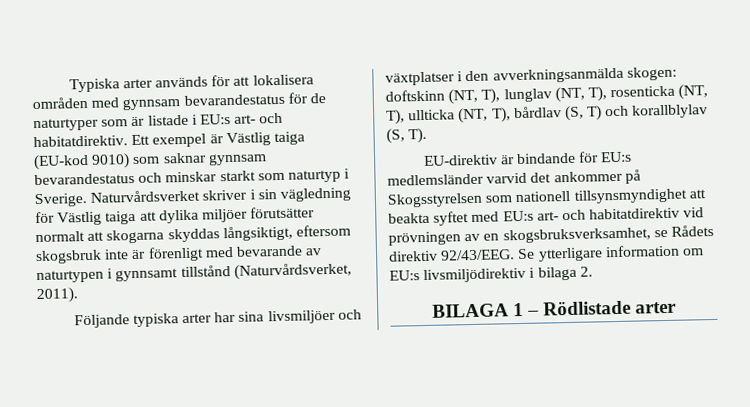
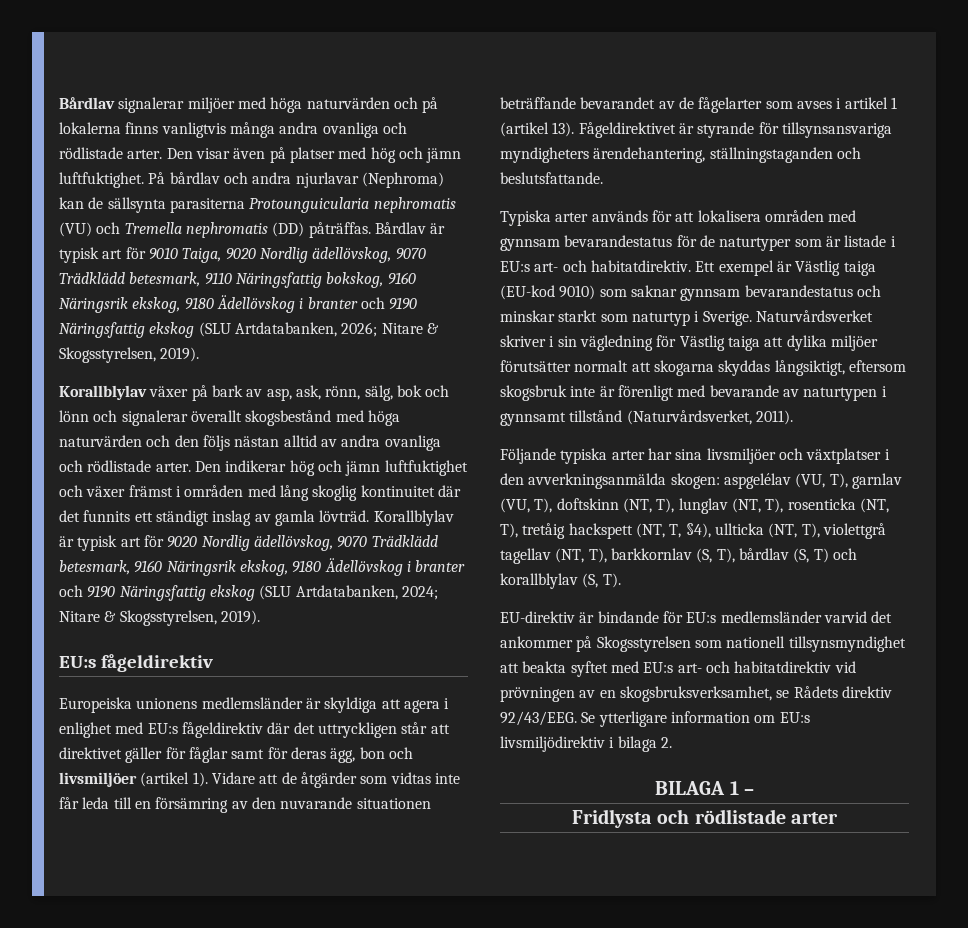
(68, 85) none -> [59,97,439,113] [59,122,407,138] [59,147,462,163] [59,172,444,188] [59,197,456,213] [59,222,446,238] [59,247,426,263] [59,272,416,288] [59,295,418,313] [59,322,439,338] [59,347,200,363] [59,385,450,401] [59,410,400,426] [59,435,441,451] [59,460,468,476] [59,485,461,501] [59,510,454,526] [59,535,438,551] [59,558,466,576] [59,585,438,601] [59,610,260,626] [59,654,213,672] [59,697,450,713] [59,722,450,738] [59,747,413,763] [59,772,460,788] [59,797,431,813] [500,97,897,113] [500,122,892,138] [500,147,861,163] [500,172,603,184] Bårdlav signalerar miljöer med höga naturvärden och på lokalerna finns vanligtvis många andra ovanliga och rödlistade arter. Den visar även på platser med hög och jämn luftfuktighet. På bårdlav och andra njurlavar (Nephroma) kan de sällsynta parasiterna Protounguicularia nephromatis (VU) och Tremella nephromatis (DD) påträffas. Bårdlav är typisk art för 9010 Taiga, 9020 Nordlig ädellövskog, 9070 Trädklädd betesmark, 9110 Näringsfattig bokskog, 9160 Näringsrik ekskog, 9180 Ädellövskog i branter och 9190 Näringsfattig ekskog (SLU Artdatabanken, 2026; Nitare & Skogsstyrelsen, 2019). // Korallblylav växer på bark av asp, ask, rönn, sälg, bok och lönn och signalerar överallt skogsbestånd med höga naturvärden och den följs nästan alltid av andra ovanliga och rödlistade arter. Den indikerar hög och jämn luftfuktighet och växer främst i områden med lång skoglig kontinuitet där det funnits ett ständigt inslag av gamla lövträd. Korallblylav är typisk art för 9020 Nordlig ädellövskog, 9070 Trädklädd betesmark, 9160 Näringsrik ekskog, 9180 Ädellövskog i branter och 9190 Näringsfattig ekskog (SLU Artdatabanken, 2024; Nitare & Skogsstyrelsen, 2019). // EU:s fågeldirektiv // Europeiska unionens medlemsländer är skyldiga att agera i enlighet med EU:s fågeldirektiv där det uttryckligen står att direktivet gäller för fåglar samt för deras ägg, bon och livsmiljöer (artikel 1). Vidare att de åtgärder som vidtas inte får leda till en försämring av den nuvarande situationen beträffande bevarandet av de fågelarter som avses i artikel 1 (artikel 13). Fågeldirektivet är styrande för tillsynsansvariga myndigheters ärendehantering, ställningstaganden och beslutsfattande. //
(677, 73) none -> [723,473,902,489] [500,498,553,513] aspgelélav (VU, T), garnlav (VU, T),
[408,107,489,124] ullticka (NT, -> [522,523,886,539] [500,548,713,564] tretåig hackspett (NT, T, §4), ullticka (NT, T), violettgrå tagellav (NT, T), barkkornlav (S,
[543,299,632,316] Rödlistade -> [572,809,786,828] // Fridlysta och rödlistade

